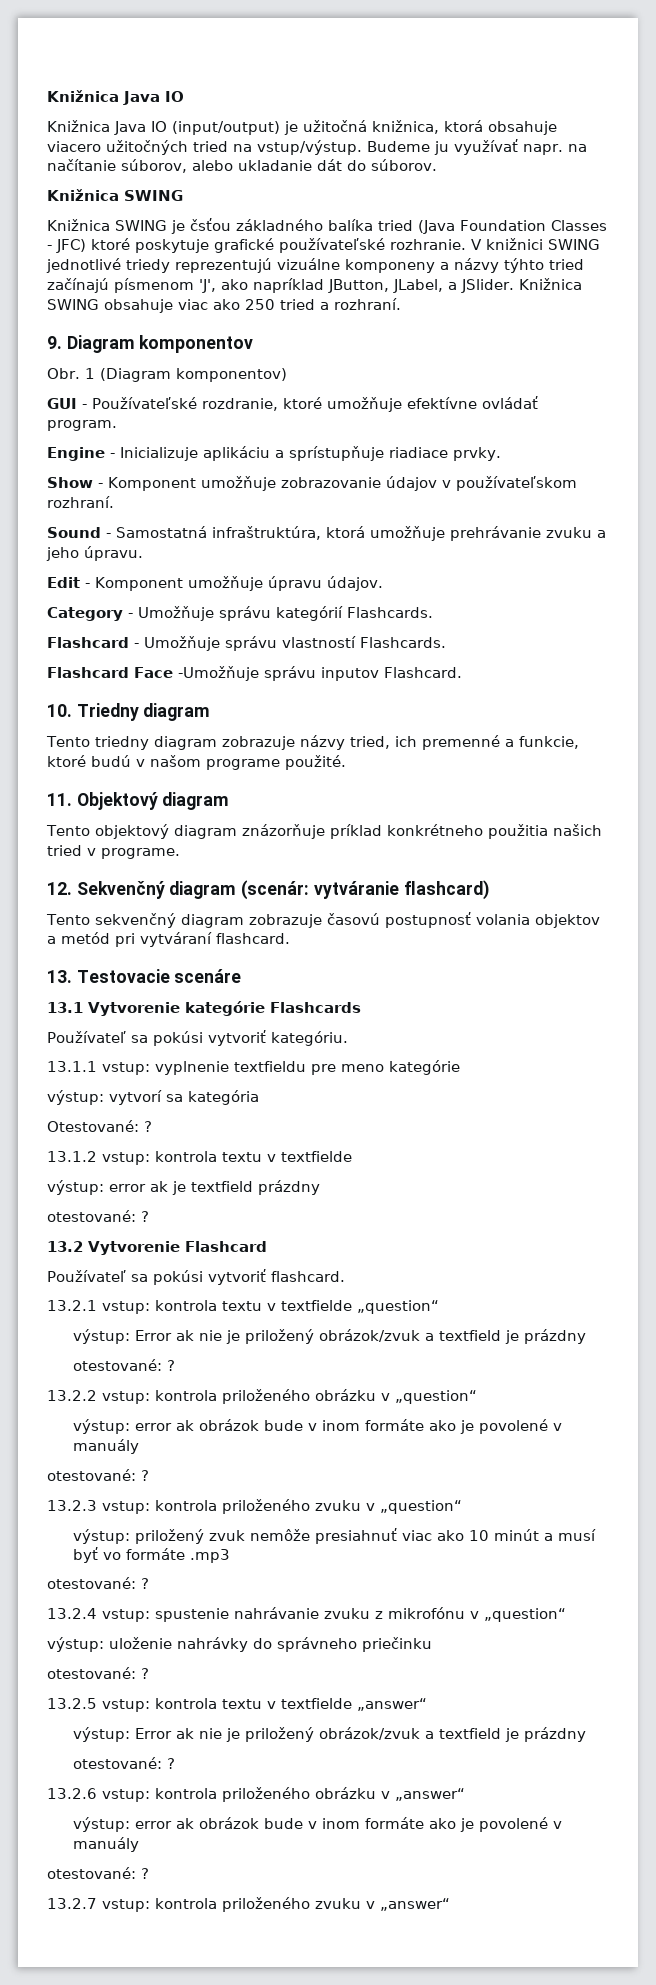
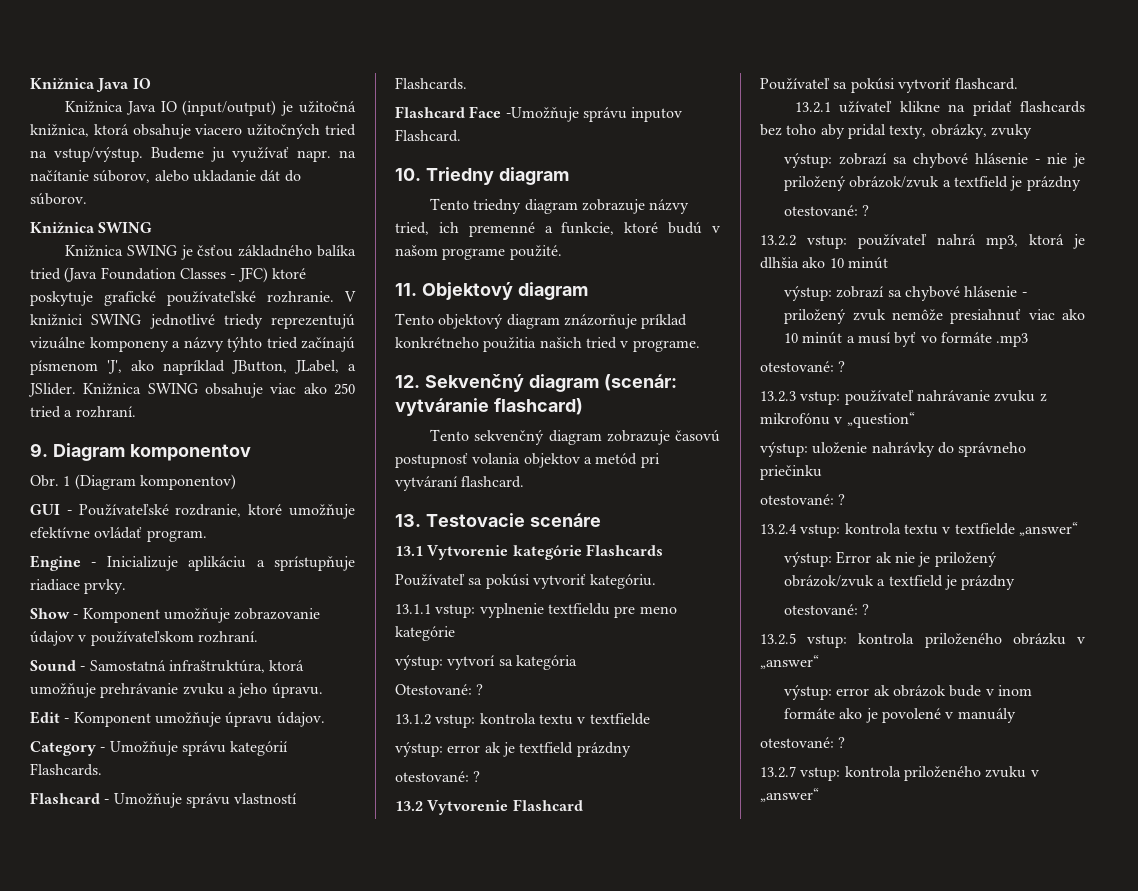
[102,1300,439,1314] [72,1329,194,1344] vstup: kontrola textu v textfielde „question“ // výstup: Error ak -> [839,101,1085,116] [760,124,1032,139] [784,153,1041,168] užívateľ klikne na pridať flashcards bez toho aby pridal texty, obrázky, zvuky // výstup: zobrazí sa chybové hlásenie -
[155,1389,477,1404] [72,1419,562,1434] [72,1439,139,1454] [47,1469,149,1481] [47,1499,462,1514] [72,1529,130,1544] kontrola priloženého obrázku v „question“ // výstup: error ak obrázok bude v inom formáte ako je povolené v manuály // otestované: ? // 13.2.3 vstup: kontrola priloženého zvuku v „question“ // výstup: -> [858,234,1085,249] [760,257,888,269] [784,286,1027,301] používateľ nahrá mp3, ktorá je dlhšia ako 10 minút // výstup: zobrazí sa chybové hlásenie -
[47,1608,229,1622] 13.2.4 vstup: spustenie -> [760,390,914,405] 13.2.3 vstup: používateľ
[47,1698,97,1709] 13.2.5 -> [760,524,797,535] 13.2.4
[47,1788,97,1799] 13.2.6 -> [760,633,796,645] 13.2.5

